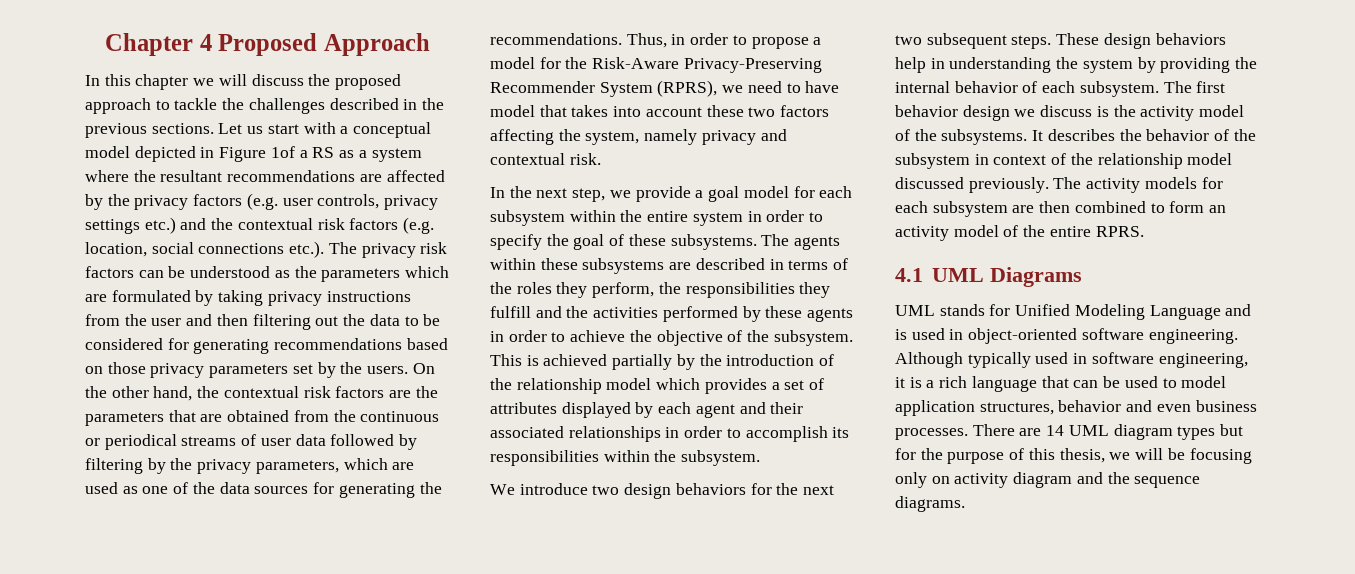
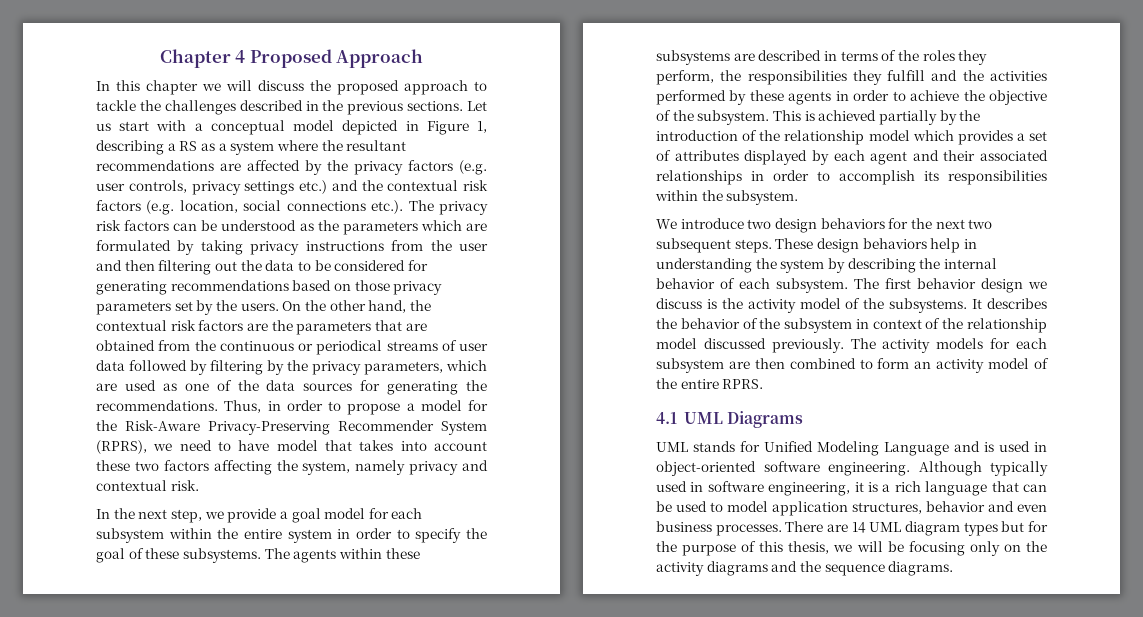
[270,146,295,158] 1of -> [477,121,488,133] [96,140,164,155] 1, describing
[1160,57,1231,73] providing -> [847,258,916,273] describing
[954,472,1073,488] activity diagram -> [1026,541,1047,552] [656,561,768,576] the activity diagrams

